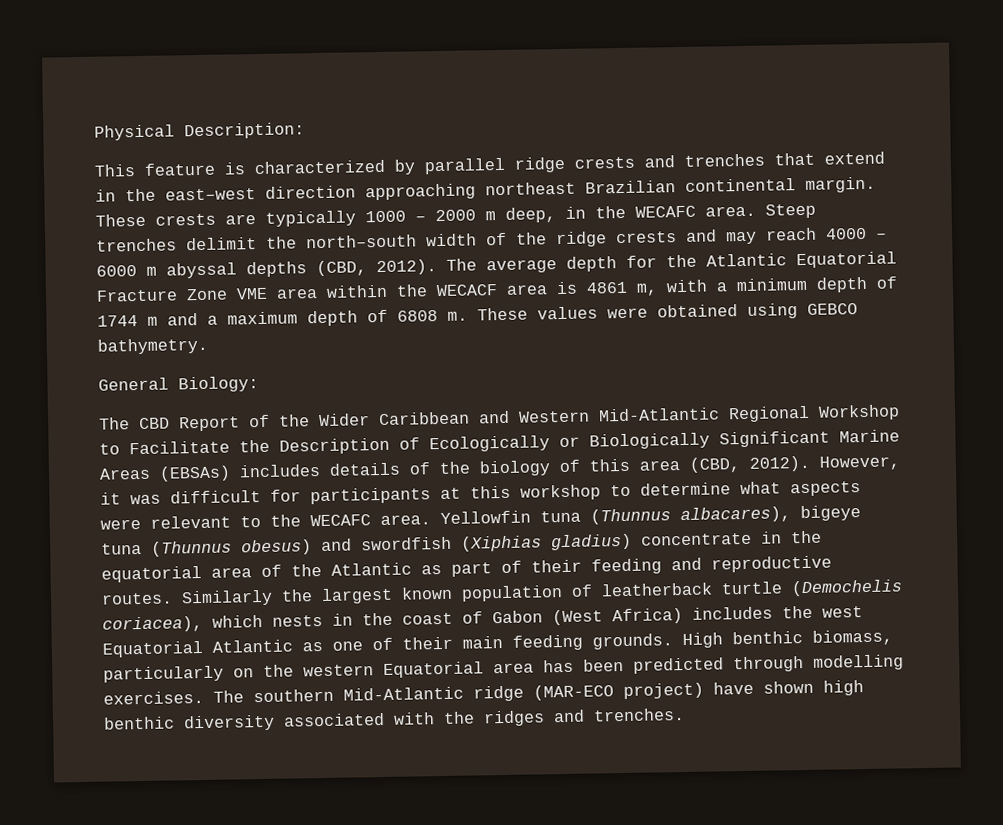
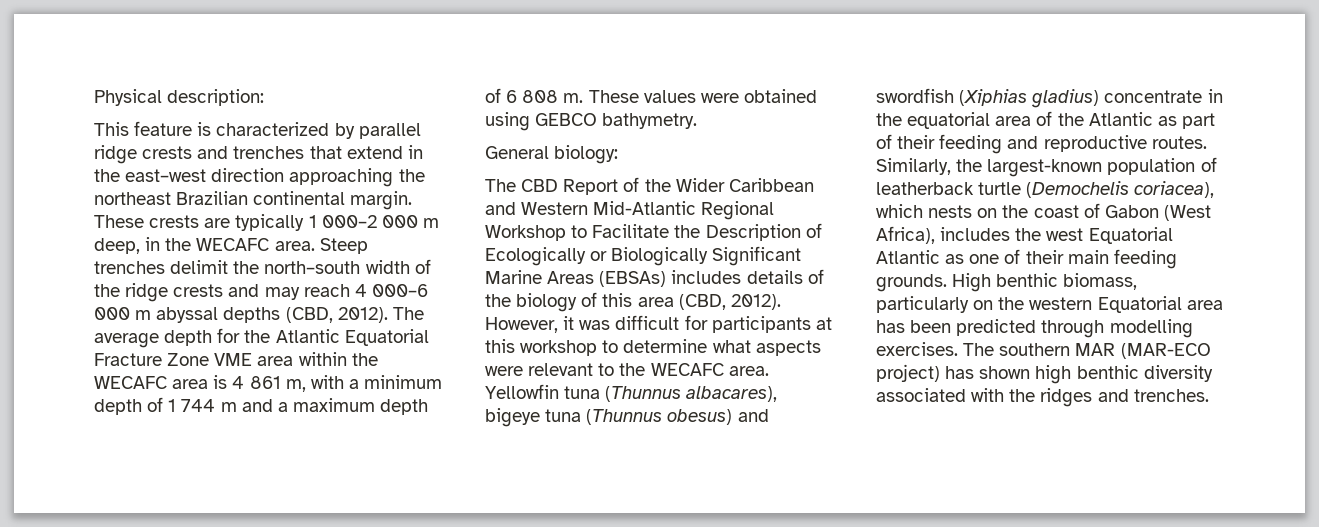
[184,122,305,140] Description: -> [167,89,265,106] description:
(476, 192) none -> [398,169,425,182] the
[365,209,476,223] 1000 – 2000 -> [308,215,418,228] 1 000–2 000
[825,227,887,240] [96,265,137,277] 4000 – 6000 -> [354,284,428,297] [94,307,130,320] 4 000–6 000
[436,284,498,297] WECACF -> [94,376,167,389] WECAFC
[586,281,628,294] 4861 -> [232,376,281,389] 4 861
[97,315,138,327] 1744 -> [168,399,216,412] 1 744
[397,310,438,322] 6808 -> [506,90,559,103] 6 808
[178,376,259,393] Biology: -> [554,145,619,164] biology:
[181,586,453,607] Similarly the largest known -> [876,158,1103,177] Similarly, the largest-known
[332,613,353,626] in -> [977,208,998,218] on
[612,608,683,625] Africa) -> [876,226,935,244] Africa),
[343,685,524,702] Mid-Atlantic ridge -> [1075,343,1116,356] MAR
[713,681,754,695] have -> [945,366,975,379] has

